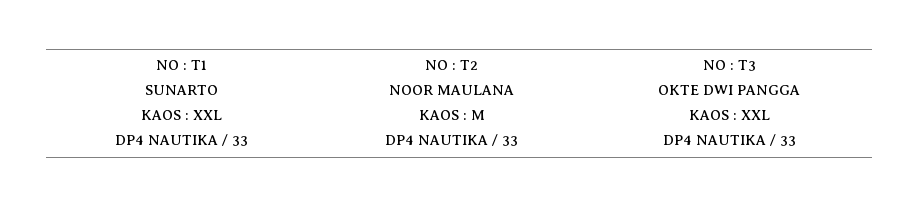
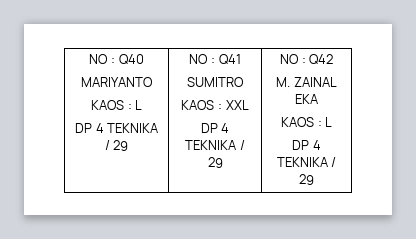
[156,60,207,70] [145,85,218,95] [141,110,222,120] [115,134,248,146] [425,60,478,70] [389,85,514,95] [418,110,485,120] [385,134,518,146] [702,60,756,71] [658,85,800,95] [688,110,770,120] [662,134,796,146] NO : T1 // SUNARTO // KAOS : XXL // DP4 NAUTIKA / 33 | NO : T2 // NOOR MAULANA // KAOS : M // DP4 NAUTIKA / 33 | NO : T3 // OKTE DWI PANGGA // KAOS : XXL // DP4 NAUTIKA / 33 -> [89,54,144,65] [81,77,153,87] [90,100,143,110] [74,123,159,133] [104,140,129,151] [189,54,241,65] [187,77,244,87] [181,100,249,110] [200,123,230,133] [185,140,245,150] [207,157,223,168] [279,54,334,65] [276,77,337,87] [295,94,318,104] [280,117,333,127] [292,140,321,150] [276,157,337,167] [299,174,314,185] NO : Q40 // MARIYANTO // KAOS : L // DP 4 TEKNIKA / 29 | NO : Q41 // SUMITRO // KAOS : XXL // DP 4 TEKNIKA / 29 | NO : Q42 // M. ZAINAL EKA // KAOS : L // DP 4 TEKNIKA / 29

